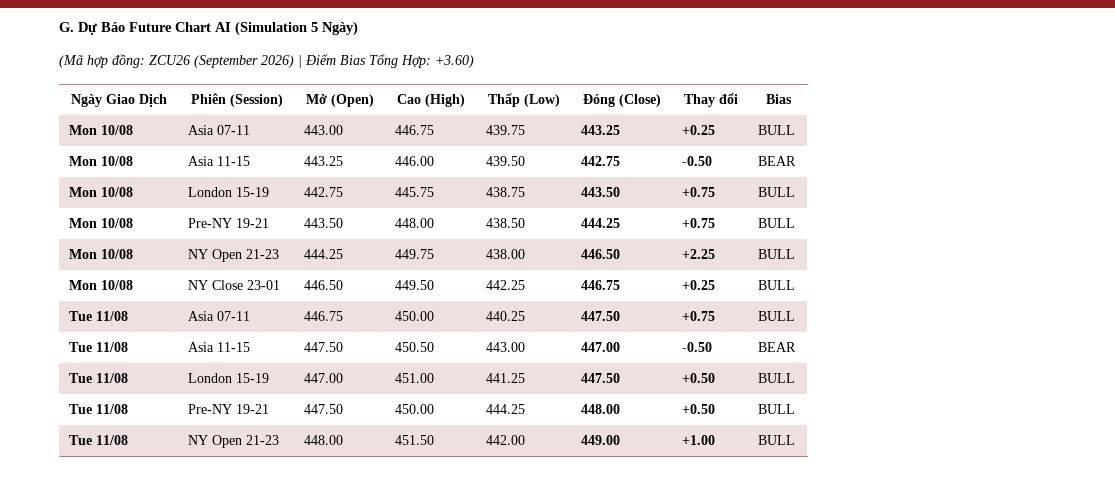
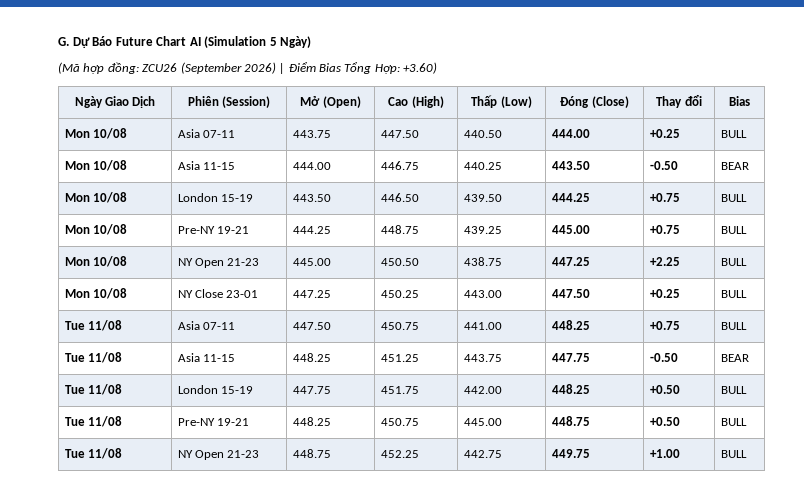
[304,125,344,135] [395,125,435,135] [486,125,526,135] [581,125,621,135] 443.00 | 446.75 | 439.75 | 443.25 -> [292,130,331,138] [380,130,419,138] [463,130,502,138] [551,129,590,138] 443.75 | 447.50 | 440.50 | 444.00
[304,156,344,166] [395,156,435,166] [486,156,526,166] [581,156,621,166] 443.25 | 446.00 | 439.50 | 442.75 -> [292,162,331,170] [380,161,419,170] [463,162,502,170] [551,161,590,170] 444.00 | 446.75 | 440.25 | 443.50
[304,187,344,197] [395,187,435,197] [486,187,526,197] [581,187,621,197] 442.75 | 445.75 | 438.75 | 443.50 -> [292,194,331,202] [380,193,419,202] [463,194,502,202] [551,193,590,202] 443.50 | 446.50 | 439.50 | 444.25
[304,218,344,228] [395,218,435,228] [486,218,526,228] [581,218,621,228] 443.50 | 448.00 | 438.50 | 444.25 -> [292,226,331,234] [380,225,419,234] [463,226,502,234] [551,225,590,234] 444.25 | 448.75 | 439.25 | 445.00
[304,249,344,259] [395,249,435,259] [486,249,526,259] [581,249,621,259] 444.25 | 449.75 | 438.00 | 446.50 -> [292,258,331,266] [380,258,419,266] [463,257,502,266] [551,257,590,266] 445.00 | 450.50 | 438.75 | 447.25
[304,280,344,290] [395,280,435,290] [486,280,526,290] [581,280,621,290] 446.50 | 449.50 | 442.25 | 446.75 -> [292,290,331,298] [380,290,419,298] [463,290,502,298] [551,289,590,298] 447.25 | 450.25 | 443.00 | 447.50
[304,311,344,321] [395,311,435,321] [486,311,526,321] [581,311,621,321] 446.75 | 450.00 | 440.25 | 447.50 -> [292,322,331,330] [380,322,419,330] [463,322,502,330] [551,320,590,330] 447.50 | 450.75 | 441.00 | 448.25
[304,342,344,352] [395,342,435,352] [486,342,526,352] [581,342,621,352] 447.50 | 450.50 | 443.00 | 447.00 -> [292,353,331,362] [380,354,419,362] [463,354,502,362] [551,353,590,362] 448.25 | 451.25 | 443.75 | 447.75
[304,373,344,383] [395,373,435,383] [486,373,526,383] [581,373,621,383] 447.00 | 451.00 | 441.25 | 447.50 -> [292,386,331,394] [380,386,419,394] [463,386,502,394] [551,384,590,394] 447.75 | 451.75 | 442.00 | 448.25
[304,404,344,414] [395,404,435,414] [486,404,526,414] [581,404,621,414] 447.50 | 450.00 | 444.25 | 448.00 -> [292,417,331,426] [380,418,419,426] [463,418,502,426] [551,416,590,426] 448.25 | 450.75 | 445.00 | 448.75
[304,435,344,445] [395,435,435,445] [486,435,526,445] [581,435,621,445] 448.00 | 451.50 | 442.00 | 449.00 -> [292,449,331,458] [380,450,419,458] [463,450,502,458] [551,449,590,458] 448.75 | 452.25 | 442.75 | 449.75

